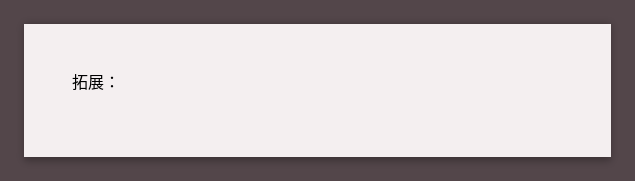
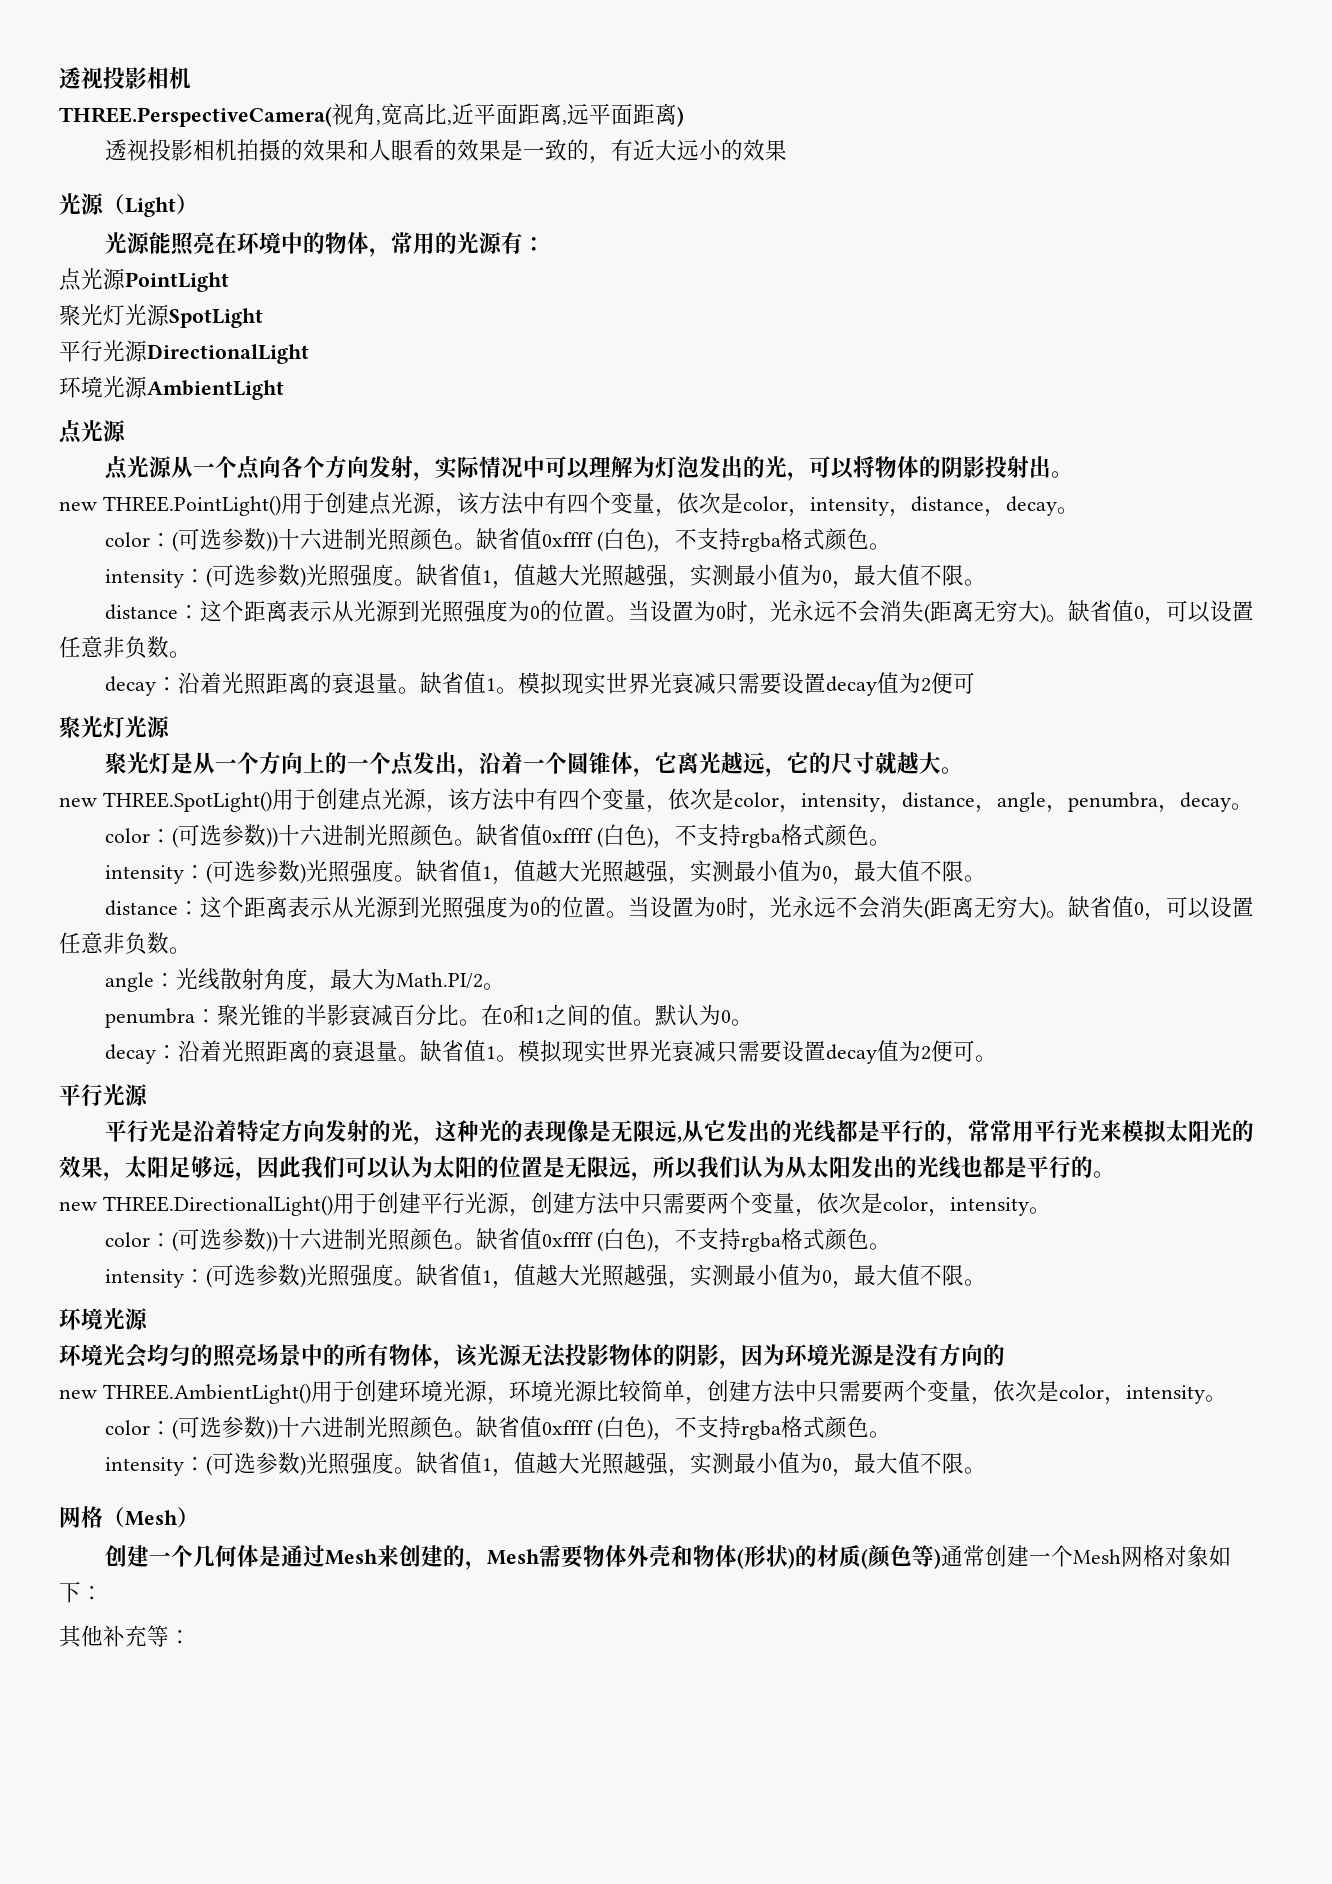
[72,74,104,90] 拓展 -> [59,67,191,89] [59,103,684,127] [105,139,788,164] [59,193,198,217] [105,232,546,257] [59,268,229,292] [59,304,263,328] [59,340,309,364] [59,376,284,400] [59,420,126,444] [105,456,1074,481] [59,492,1079,517] [105,528,892,553] [105,564,987,589] [105,600,1255,625] [59,636,191,659] [105,672,976,696] [59,716,170,738] [105,752,964,777] [59,788,1253,813] [105,824,892,849] [105,860,987,885] [105,896,1255,921] [59,932,191,955] [105,968,506,993] [105,1004,754,1028] [105,1040,998,1064] [59,1084,148,1106] [105,1120,1255,1145] [59,1156,1115,1181] [59,1192,1051,1217] [105,1228,892,1253] [105,1264,987,1289] [59,1308,148,1330] [59,1344,1005,1369] [59,1380,1227,1405] [105,1416,892,1441] [105,1452,987,1477] [59,1506,199,1528] [105,1544,1232,1570] [59,1581,103,1603] [59,1625,169,1648] 透视投影相机 // THREE.PerspectiveCamera(视角,宽高比,近平面距离,远平面距离) // 透视投影相机拍摄的效果和人眼看的效果是一致的，有近大远小的效果 // 光源（Light） // 光源能照亮在环境中的物体，常用的光源有： // 点光源PointLight // 聚光灯光源SpotLight // 平行光源DirectionalLight // 环境光源AmbientLight // 点光源 // 点光源从一个点向各个方向发射，实际情况中可以理解为灯泡发出的光，可以将物体的阴影投射出。 // new THREE.PointLight()用于创建点光源，该方法中有四个变量，依次是color，intensity，distance，decay。 // color：(可选参数))十六进制光照颜色。缺省值0xffff (白色)，不支持rgba格式颜色。 // intensity：(可选参数)光照强度。缺省值1，值越大光照越强，实测最小值为0，最大值不限。 // distance：这个距离表示从光源到光照强度为0的位置。当设置为0时，光永远不会消失(距离无穷大)。缺省值0，可以设置任意非负数。 // decay：沿着光照距离的衰退量。缺省值1。模拟现实世界光衰减只需要设置decay值为2便可 // 聚光灯光源 // 聚光灯是从一个方向上的一个点发出，沿着一个圆锥体，它离光越远，它的尺寸就越大。 // new THREE.SpotLight()用于创建点光源，该方法中有四个变量，依次是color，intensity，distance，angle，penumbra，decay。 // color：(可选参数))十六进制光照颜色。缺省值0xffff (白色)，不支持rgba格式颜色。 // intensity：(可选参数)光照强度。缺省值1，值越大光照越强，实测最小值为0，最大值不限。 // distance：这个距离表示从光源到光照强度为0的位置。当设置为0时，光永远不会消失(距离无穷大)。缺省值0，可以设置任意非负数。 // angle：光线散射角度，最大为Math.PI/2。 // penumbra：聚光锥的半影衰减百分比。在0和1之间的值。默认为0。 // decay：沿着光照距离的衰退量。缺省值1。模拟现实世界光衰减只需要设置decay值为2便可。 // 平行光源 // 平行光是沿着特定方向发射的光，这种光的表现像是无限远,从它发出的光线都是平行的，常常用平行光来模拟太阳光的效果，太阳足够远，因此我们可以认为太阳的位置是无限远，所以我们认为从太阳发出的光线也都是平行的。 // new THREE.DirectionalLight()用于创建平行光源，创建方法中只需要两个变量，依次是color，intensity。 // color：(可选参数))十六进制光照颜色。缺省值0xffff (白色)，不支持rgba格式颜色。 // intensity：(可选参数)光照强度。缺省值1，值越大光照越强，实测最小值为0，最大值不限。 // 环境光源 // 环境光会均匀的照亮场景中的所有物体，该光源无法投影物体的阴影，因为环境光源是没有方向的 // new THREE.AmbientLight()用于创建环境光源，环境光源比较简单，创建方法中只需要两个变量，依次是color，intensity。 // color：(可选参数))十六进制光照颜色。缺省值0xffff (白色)，不支持rgba格式颜色。 // intensity：(可选参数)光照强度。缺省值1，值越大光照越强，实测最小值为0，最大值不限。 // 网格（Mesh） // 创建一个几何体是通过Mesh来创建的，Mesh需要物体外壳和物体(形状)的材质(颜色等)通常创建一个Mesh网格对象如下： // 其他补充等

